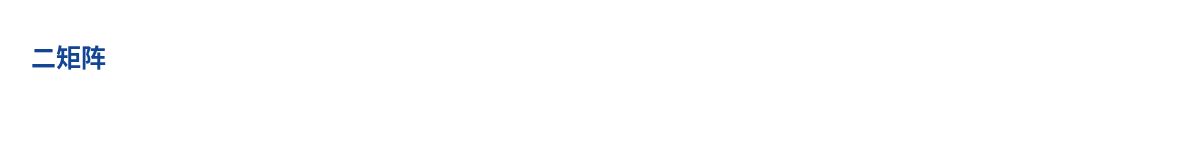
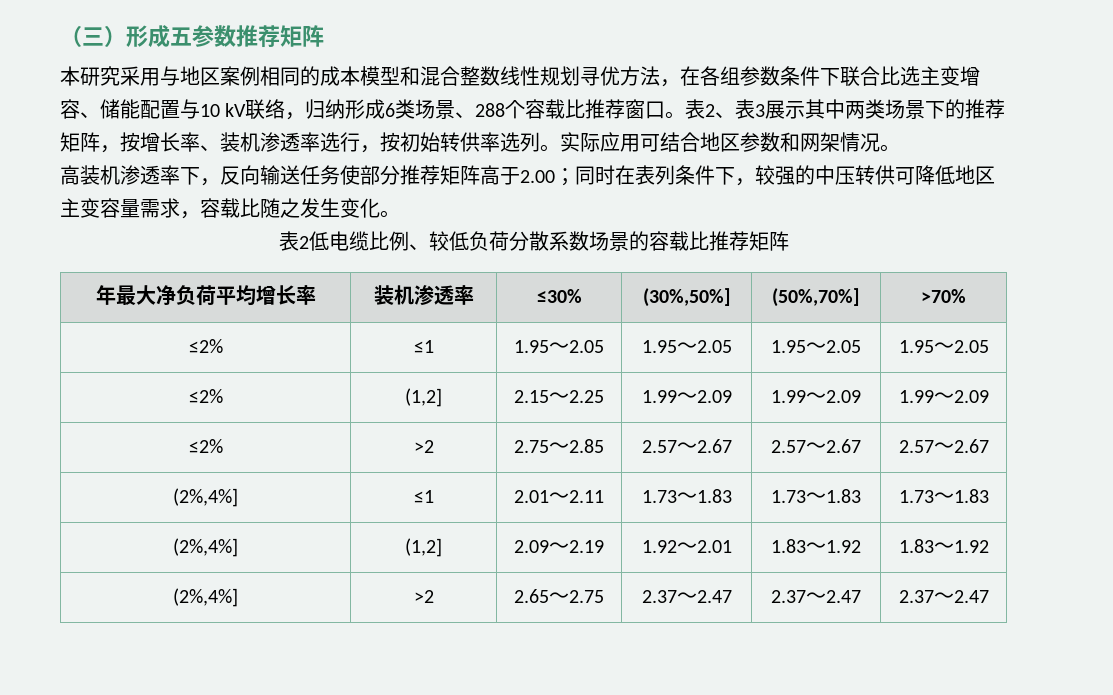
[31,45,106,70] 二矩阵 -> [60,25,324,48] [60,66,980,87] [60,99,1006,120] [60,132,900,153] [60,165,995,186] [60,198,400,219] [278,231,789,251] [95,285,316,306] [373,285,474,306] [536,289,582,303] [642,288,731,307] [772,288,860,307] [921,289,966,303] [188,339,223,353] [413,340,434,353] [514,340,604,353] [641,340,732,353] [771,340,861,353] [898,340,989,353] [188,389,223,403] [405,388,442,407] [514,390,604,403] [641,390,732,403] [771,390,861,403] [898,390,989,403] [188,439,223,453] [413,440,434,453] [514,439,604,453] [641,439,732,453] [771,439,861,453] [898,439,989,453] [173,488,238,507] [413,490,434,503] [514,490,604,503] [641,489,732,503] [771,489,861,503] [898,489,989,503] [173,538,238,557] [405,538,442,557] [514,540,604,553] [641,540,732,553] [771,539,861,553] [898,539,989,553] [173,588,238,607] [413,590,434,603] [514,589,604,603] [641,590,732,603] [771,590,861,603] [898,590,989,603] （三）形成五参数推荐矩阵 // 本研究采用与地区案例相同的成本模型和混合整数线性规划寻优方法，在各组参数条件下联合比选主变增容、储能配置与10 kV联络，归纳形成6类场景、288个容载比推荐窗口。表2、表3展示其中两类场景下的推荐矩阵，按增长率、装机渗透率选行，按初始转供率选列。实际应用可结合地区参数和网架情况。 // 高装机渗透率下，反向输送任务使部分推荐矩阵高于2.00；同时在表列条件下，较强的中压转供可降低地区主变容量需求，容载比随之发生变化。 // 表2低电缆比例、较低负荷分散系数场景的容载比推荐矩阵 // 年最大净负荷平均增长率 | 装机渗透率 | ≤30% | (30%,50%] | (50%,70%] | >70% // ≤2% | ≤1 | 1.95～2.05 | 1.95～2.05 | 1.95～2.05 | 1.95～2.05 // ≤2% | (1,2] | 2.15～2.25 | 1.99～2.09 | 1.99～2.09 | 1.99～2.09 // ≤2% | >2 | 2.75～2.85 | 2.57～2.67 | 2.57～2.67 | 2.57～2.67 // (2%,4%] | ≤1 | 2.01～2.11 | 1.73～1.83 | 1.73～1.83 | 1.73～1.83 // (2%,4%] | (1,2] | 2.09～2.19 | 1.92～2.01 | 1.83～1.92 | 1.83～1.92 // (2%,4%] | >2 | 2.65～2.75 | 2.37～2.47 | 2.37～2.47 | 2.37～2.47

